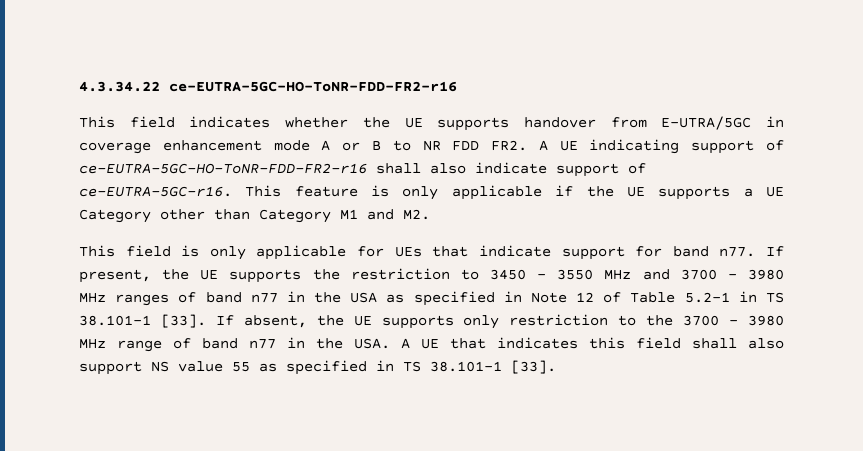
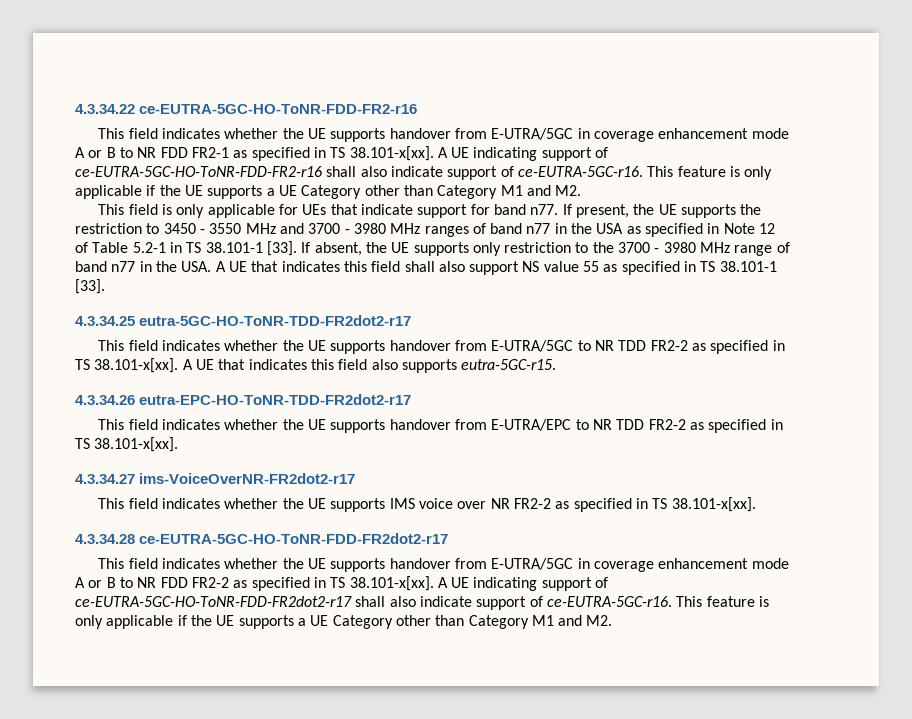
[491,140,528,151] FR2. -> [191,146,434,161] FR2-1 as specified in TS 38.101-x[xx].
(556, 367) none -> [75,315,412,326] [98,340,785,354] [75,358,557,373] [75,394,412,405] [98,419,783,433] [75,437,179,452] [75,473,356,484] [98,497,756,512] [75,533,449,544] [98,558,789,572] [75,576,609,591] [75,596,769,610] [75,615,613,629] // 4.3.34.25 eutra-5GC-HO-ToNR-TDD-FR2dot2-r17 // This field indicates whether the UE supports handover from E-UTRA/5GC to NR TDD FR2-2 as specified in TS 38.101-x[xx]. A UE that indicates this field also supports eutra-5GC-r15. // 4.3.34.26 eutra-EPC-HO-ToNR-TDD-FR2dot2-r17 // This field indicates whether the UE supports handover from E-UTRA/EPC to NR TDD FR2-2 as specified in TS 38.101-x[xx]. // 4.3.34.27 ims-VoiceOverNR-FR2dot2-r17 // This field indicates whether the UE supports IMS voice over NR FR2-2 as specified in TS 38.101-x[xx]. // 4.3.34.28 ce-EUTRA-5GC-HO-ToNR-FDD-FR2dot2-r17 // This field indicates whether the UE supports handover from E-UTRA/5GC in coverage enhancement mode A or B to NR FDD FR2-2 as specified in TS 38.101-x[xx]. A UE indicating support of ce-EUTRA-5GC-HO-ToNR-FDD-FR2dot2-r17 shall also indicate support of ce-EUTRA-5GC-r16. This feature is only applicable if the UE supports a UE Category other than Category M1 and M2.

